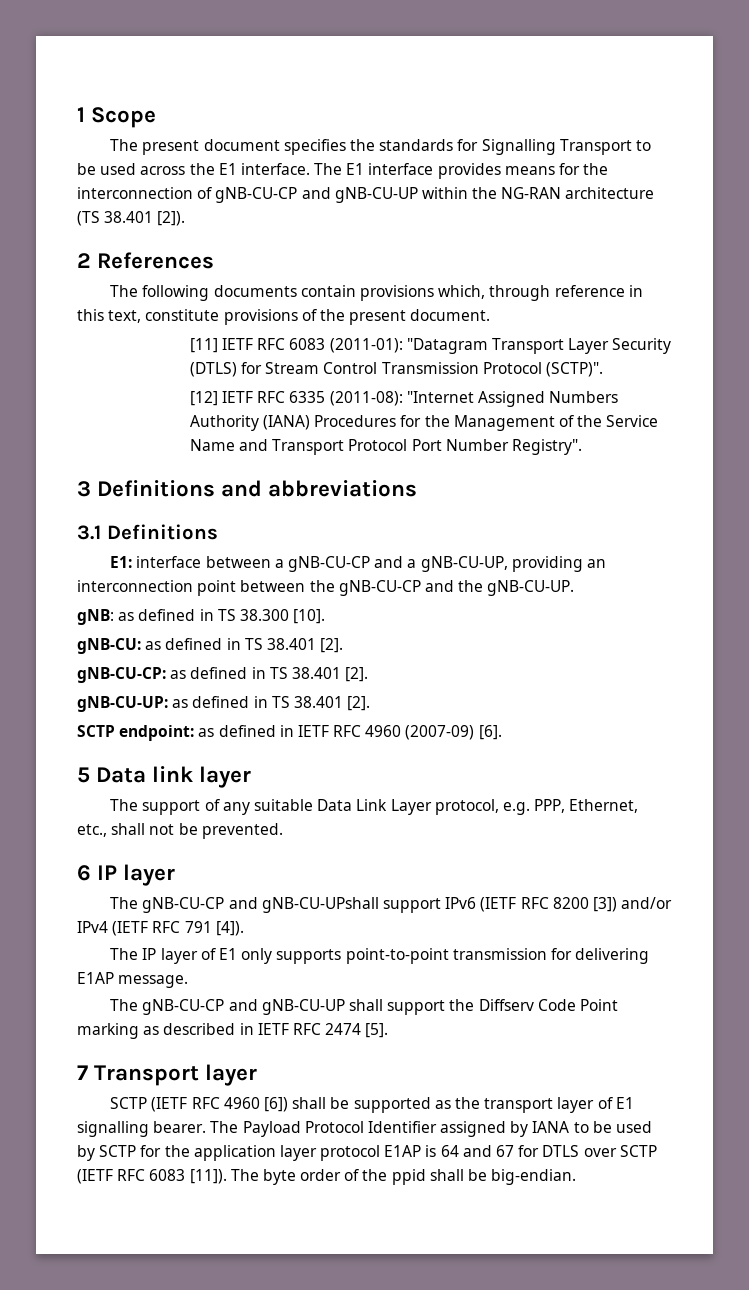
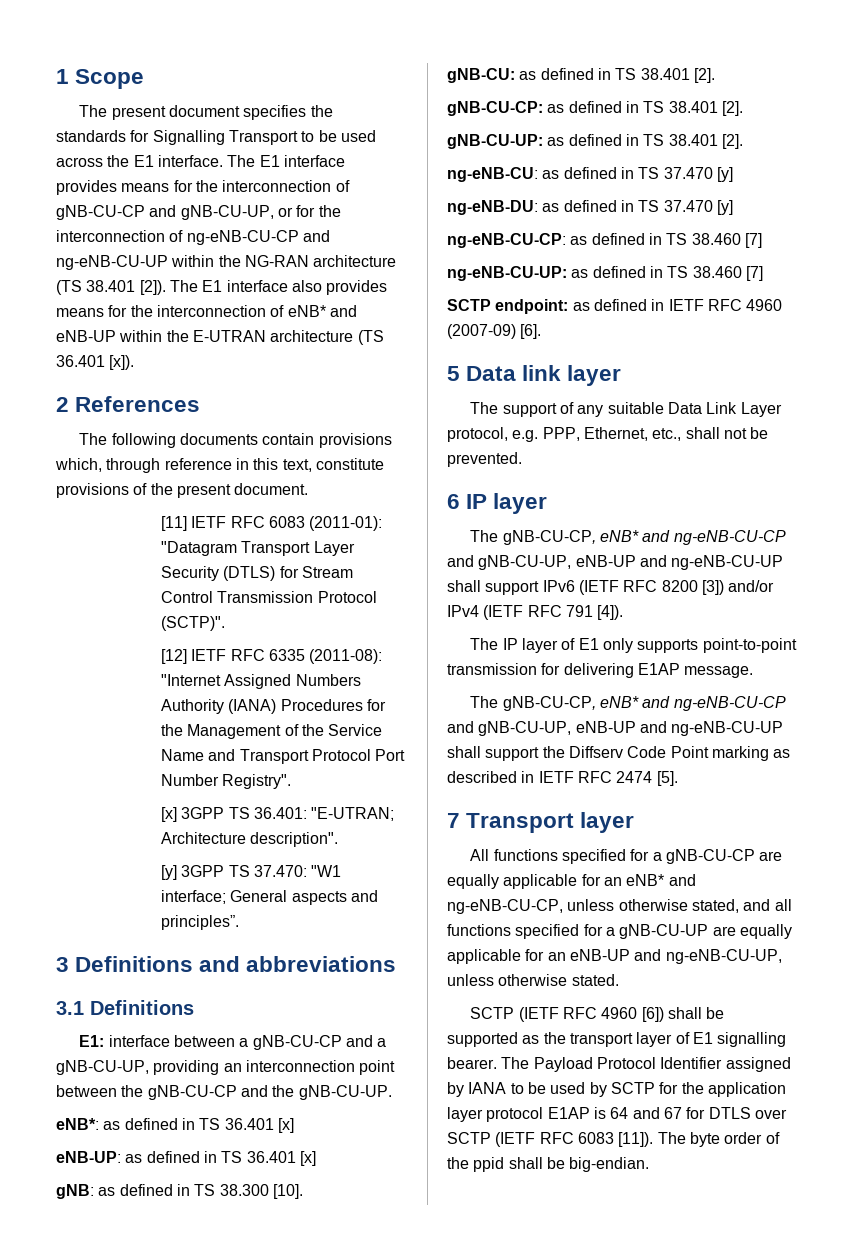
[334,187,418,203] gNB-CU-UP -> [180,205,341,220] [56,230,330,245] [56,255,168,270] gNB-CU-UP, or for the interconnection of ng-eNB-CU-CP and ng-eNB-CU-UP
(186, 218) none -> [169,280,388,295] [56,305,357,317] [56,330,384,345] [56,355,135,370] The E1 interface also provides means for the interconnection of eNB* and eNB-UP within the E-UTRAN architecture (TS 36.401 [x]).
(582, 447) none -> [161,807,395,822] [161,832,339,847] [161,865,342,880] [161,890,378,905] [161,915,239,930] // [x] 3GPP TS 36.401: "E-UTRAN; Architecture description". // [y] 3GPP TS 37.470: "W1 interface; General aspects and principles”.
(575, 588) none -> [56,1118,294,1133] [56,1151,316,1166] // eNB*: as defined in TS 36.401 [x] // eNB-UP: as defined in TS 36.401 [x]
(371, 703) none -> [447,167,733,182] [447,200,733,215] [447,233,762,248] [447,266,763,281] // ng-eNB-CU: as defined in TS 37.470 [y] // ng-eNB-DU: as defined in TS 37.470 [y] // ng-eNB-CU-CP: as defined in TS 38.460 [7] // ng-eNB-CU-UP: as defined in TS 38.460 [7]
[142,897,379,913] gNB-CU-CP and gNB-CU-UPshall -> [502,530,786,545] [447,555,784,570] [447,580,481,592] gNB-CU-CP, eNB* and ng-eNB-CU-CP and gNB-CU-UP, eNB-UP and ng-eNB-CU-UP shall
[142,999,345,1015] gNB-CU-CP and gNB-CU-UP -> [502,696,786,711] [447,721,784,736] gNB-CU-CP, eNB* and ng-eNB-CU-CP and gNB-CU-UP, eNB-UP and ng-eNB-CU-UP
(258, 1075) none -> [470,849,783,864] [447,874,696,889] [447,899,792,914] [447,924,792,939] [447,949,782,964] [447,974,619,986] // All functions specified for a gNB-CU-CP are equally applicable for an eNB* and ng-eNB-CU-CP, unless otherwise stated, and all functions specified for a gNB-CU-UP are equally applicable for an eNB-UP and ng-eNB-CU-UP, unless otherwise stated.

